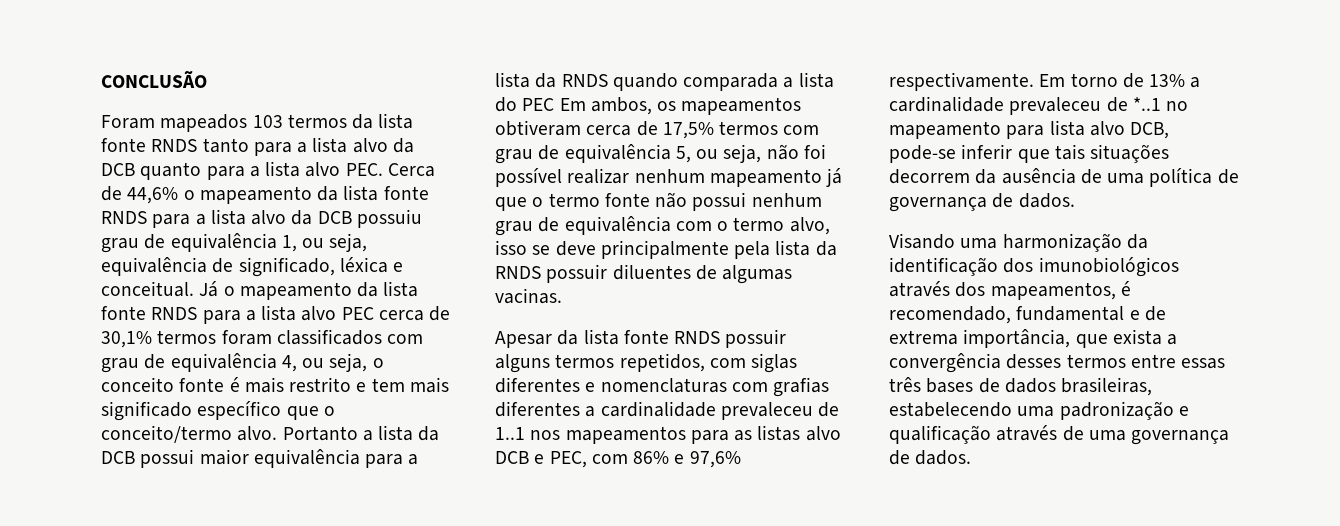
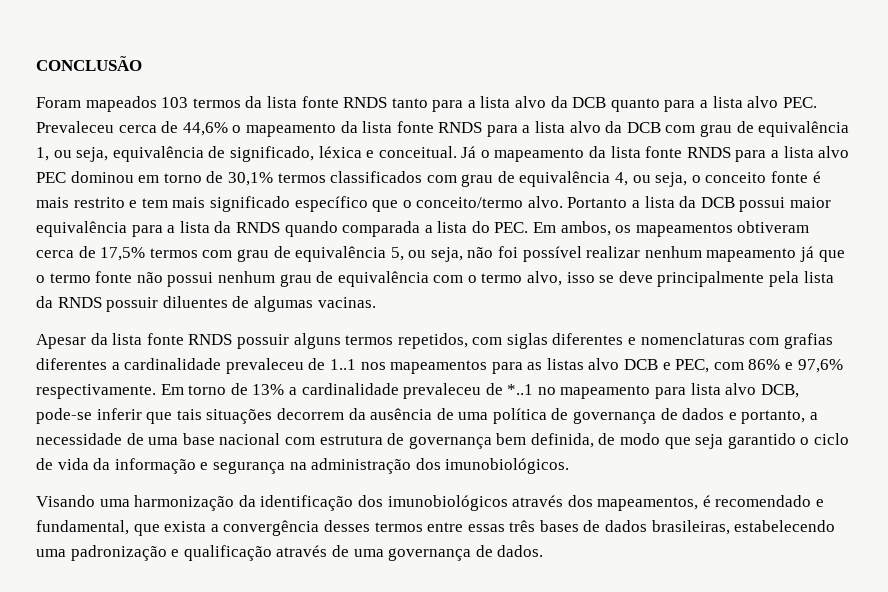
[387,163,435,177] Cerca -> [36,121,157,133] Prevaleceu cerca
[356,209,422,228] possuiu -> [665,125,696,133] com
[378,310,424,321] cerca -> [70,171,202,183] dominou em torno
[221,330,272,345] foram -> (326, 178) none
[522,98,555,111] PEC -> [494,222,529,233] PEC.
[1018,193,1075,208] dados. -> [682,408,819,424] [36,433,850,449] [36,458,570,474] dados e portanto, a necessidade de uma base nacional com estrutura de governança bem definida, de modo que seja garantido o ciclo de vida da informação e segurança na administração dos imunobiológicos.
[889,306,1166,324] [889,329,1071,348] recomendado, fundamental e de extrema importância, -> [715,495,825,507] [36,520,129,535] recomendado e fundamental,

